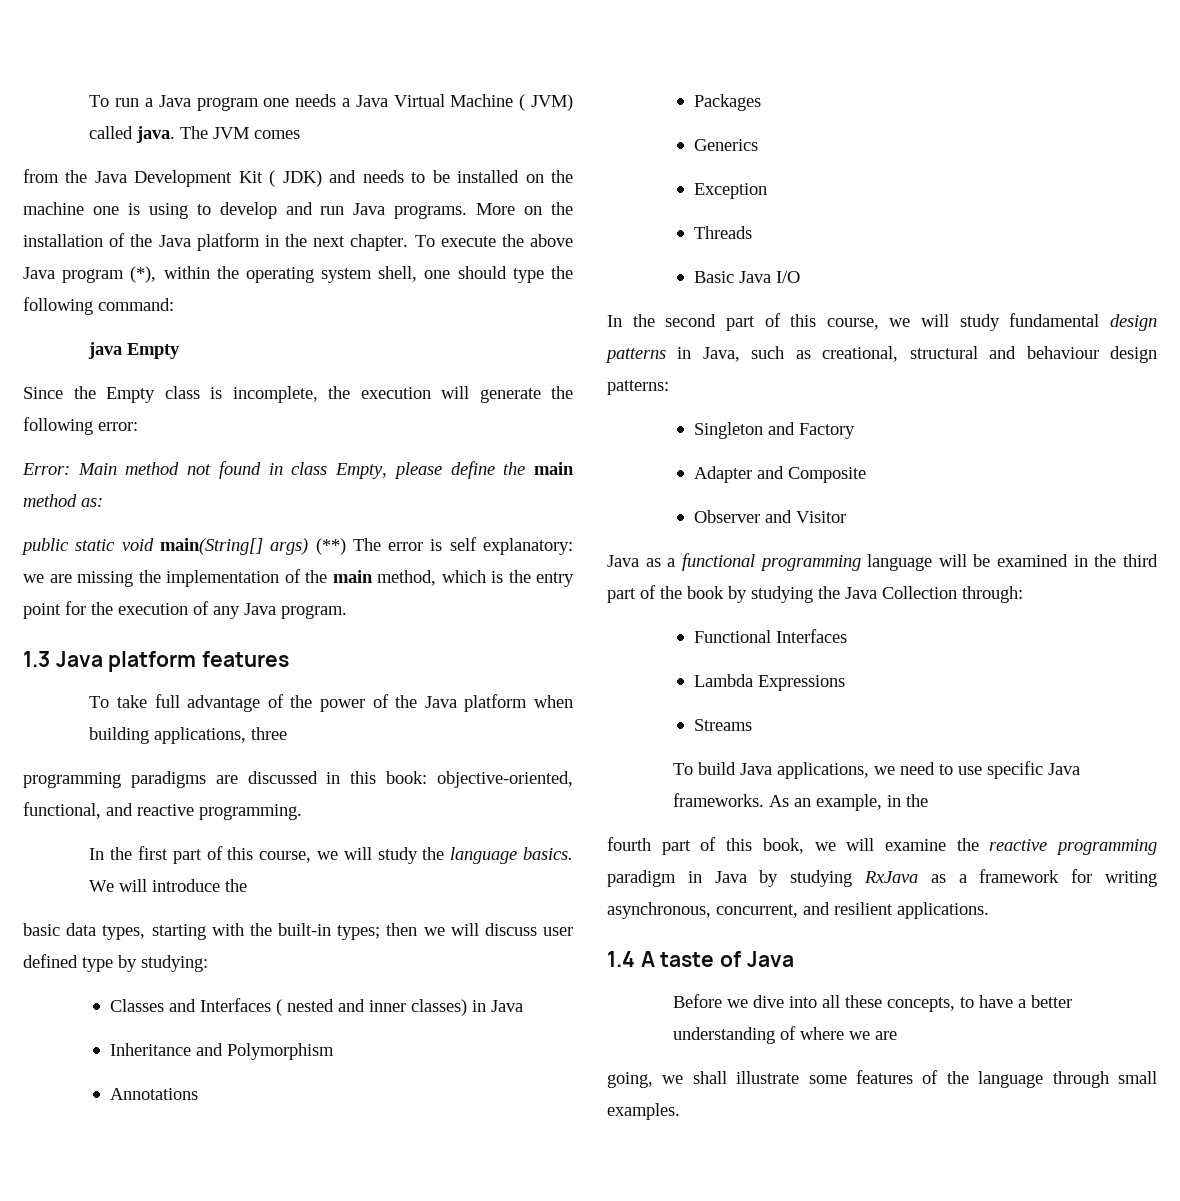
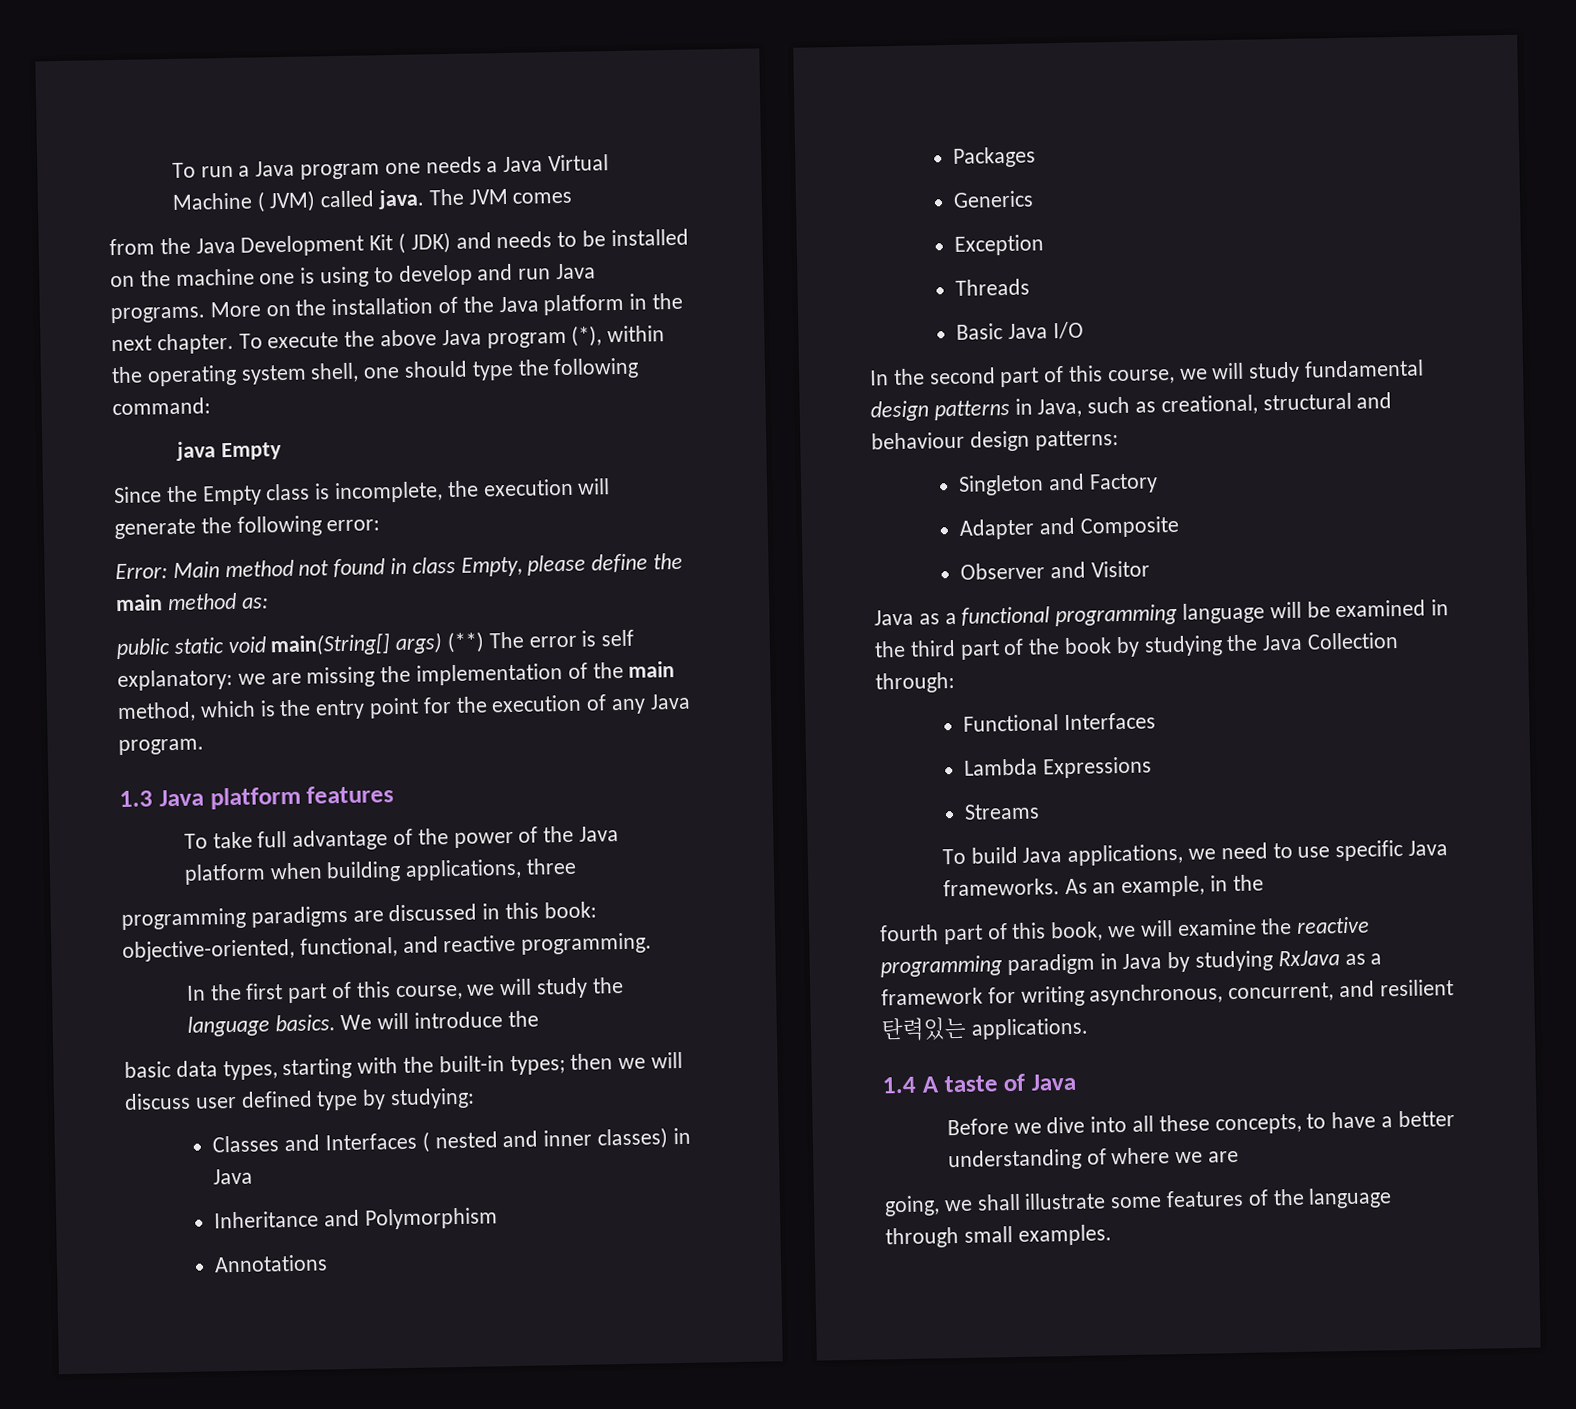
(893, 908) none -> [881,1016,967,1042] 탄력있는

